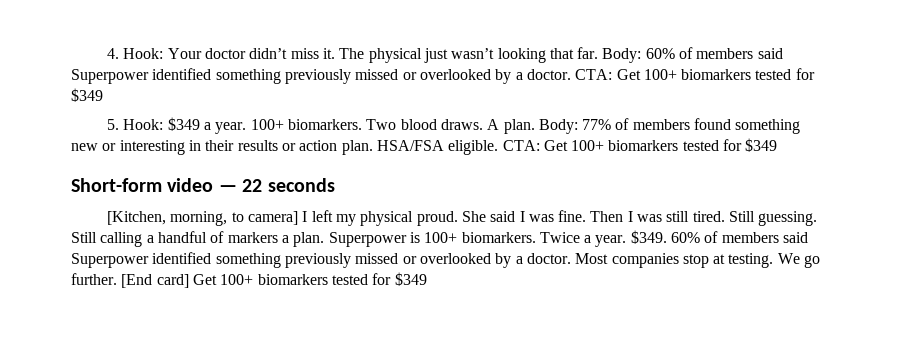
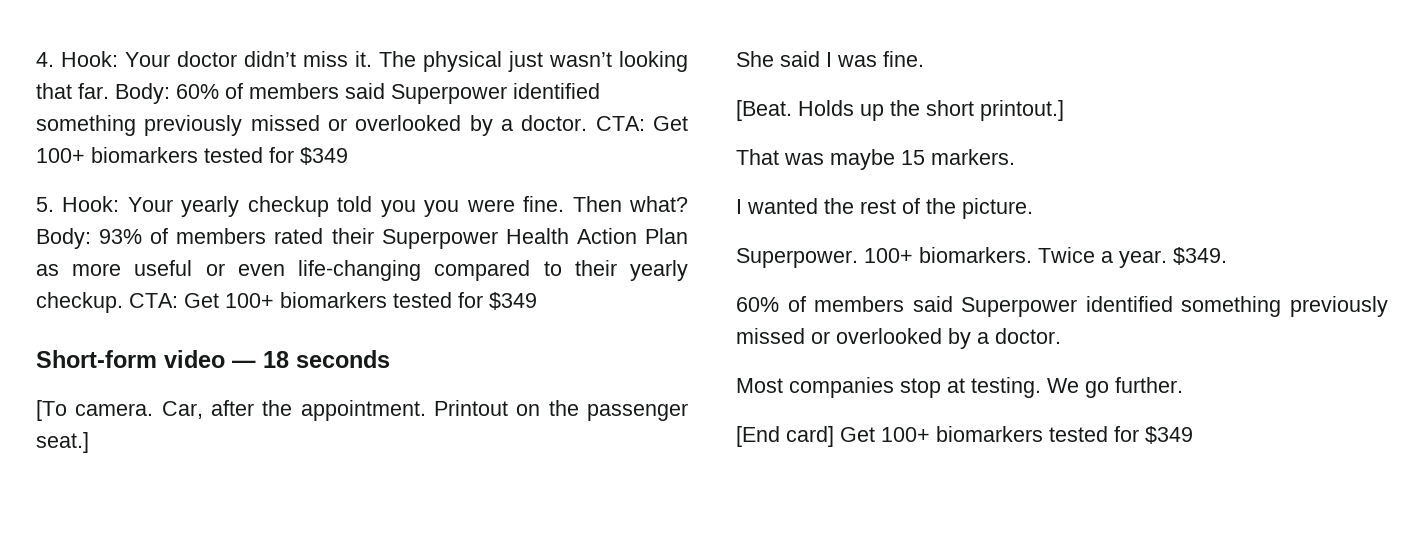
[167,117,801,134] [71,140,499,155] $349 a year. 100+ biomarkers. Two blood draws. A plan. Body: 77% of members found something new or interesting in their results or action plan. HSA/FSA eligible. -> [127,196,688,217] [36,228,688,249] [36,260,688,281] [36,292,123,313] Your yearly checkup told you you were fine. Then what? Body: 93% of members rated their Superpower Health Action Plan as more useful or even life-changing compared to their yearly checkup.
[242,179,263,192] 22 -> [263,351,289,368] 18
[106,210,458,226] [Kitchen, morning, to camera] I left my physical proud. -> [36,400,688,421] [36,432,89,453] [To camera. Car, after the appointment. Printout on the passenger seat.] //
[590,211,818,226] [71,231,420,247] Then I was still tired. Still guessing. Still calling a handful of markers a plan. Superpower is -> [736,100,1064,121] [736,149,1015,170] [736,198,1033,219] [736,248,858,268] // [Beat. Holds up the short printout.] // That was maybe 15 markers. // I wanted the rest of the picture. // Superpower.
(667, 237) none -> (1227, 256) //
(571, 258) none -> (1061, 336) //
(117, 279) none -> (1183, 385) //

